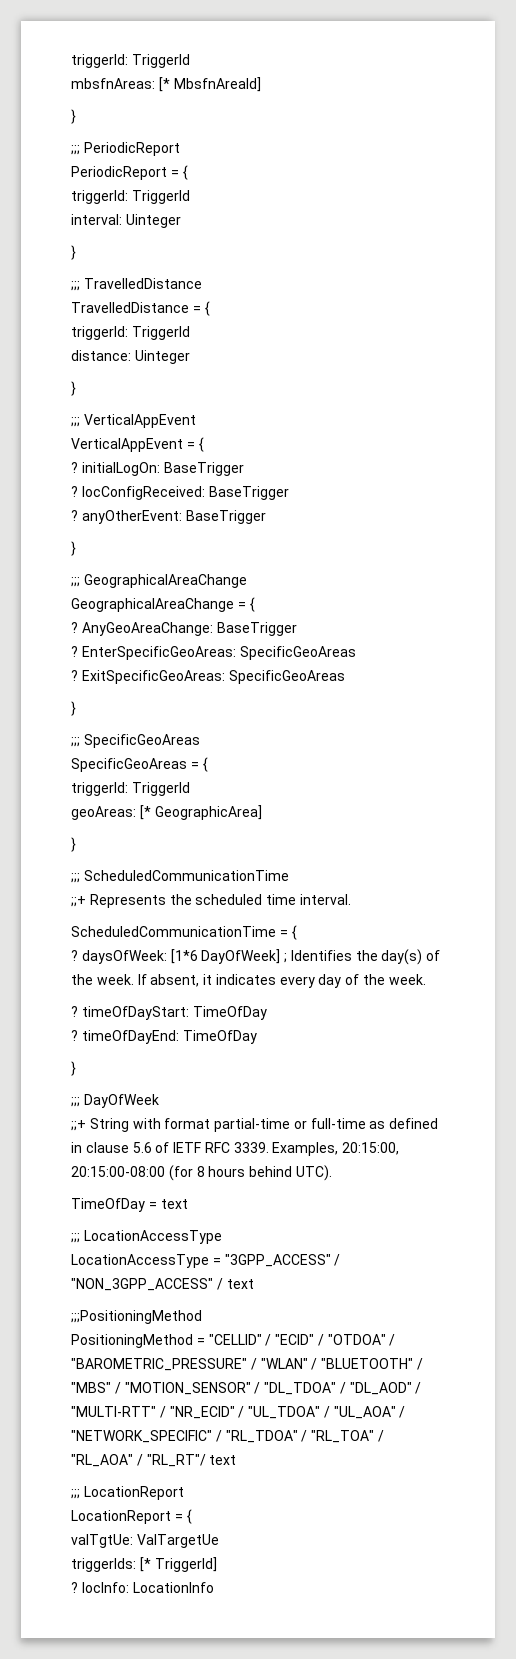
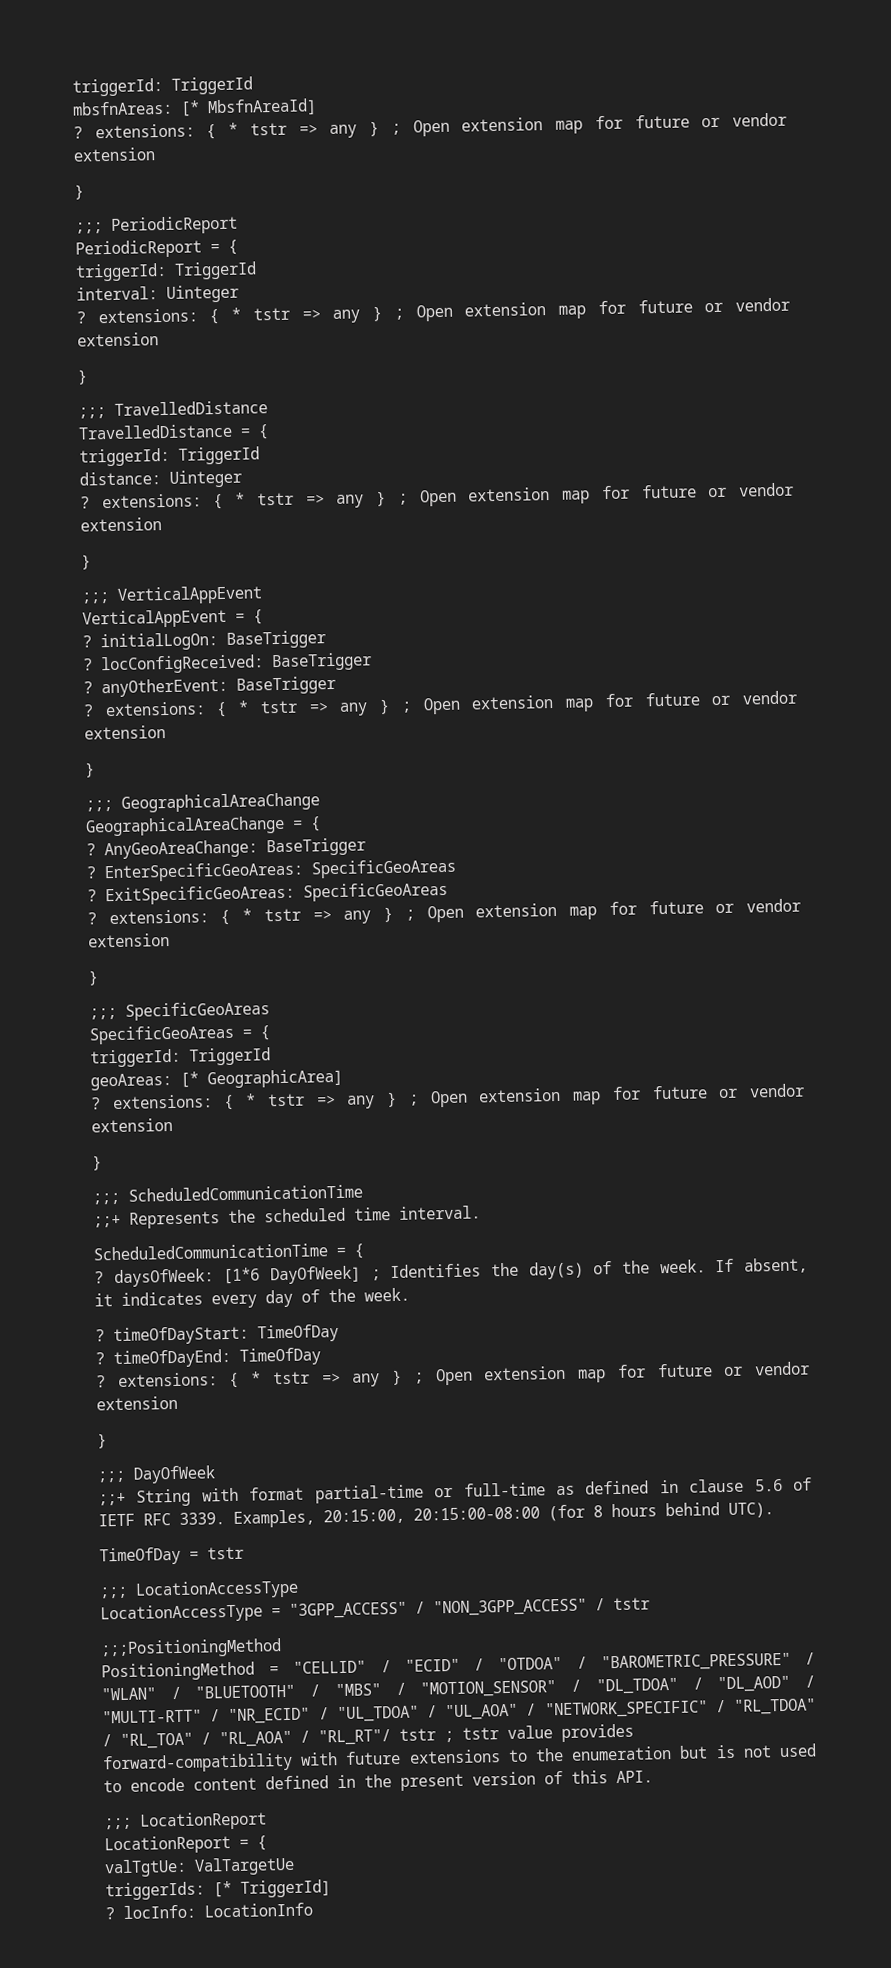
(261, 84) none -> [73,112,788,140] [73,147,155,162] // ? extensions: { * tstr => any } ; Open extension map for future or vendor extension
(181, 221) none -> [76,297,791,325] [77,332,159,347] // ? extensions: { * tstr => any } ; Open extension map for future or vendor extension
(190, 357) none -> [80,482,795,510] [80,517,162,532] // ? extensions: { * tstr => any } ; Open extension map for future or vendor extension
(266, 517) none -> [83,690,798,718] [84,725,166,740] // ? extensions: { * tstr => any } ; Open extension map for future or vendor extension
(345, 677) none -> [87,898,802,926] [88,933,170,948] // ? extensions: { * tstr => any } ; Open extension map for future or vendor extension
(262, 812) none -> [91,1083,806,1111] [91,1117,173,1133] // ? extensions: { * tstr => any } ; Open extension map for future or vendor extension
(257, 1037) none -> [96,1361,811,1388] [96,1395,178,1411] // ? extensions: { * tstr => any } ; Open extension map for future or vendor extension
[160,1199,188,1209] text -> [207,1546,244,1560] tstr
[226,1279,254,1289] text -> [613,1597,650,1611] tstr
[209,1455,237,1465] text -> [399,1723,634,1743] [102,1743,818,1774] [103,1770,653,1793] tstr ; tstr value provides forward-compatibility with future extensions to the enumeration but is not used to encode content defined in the present version of this API.

